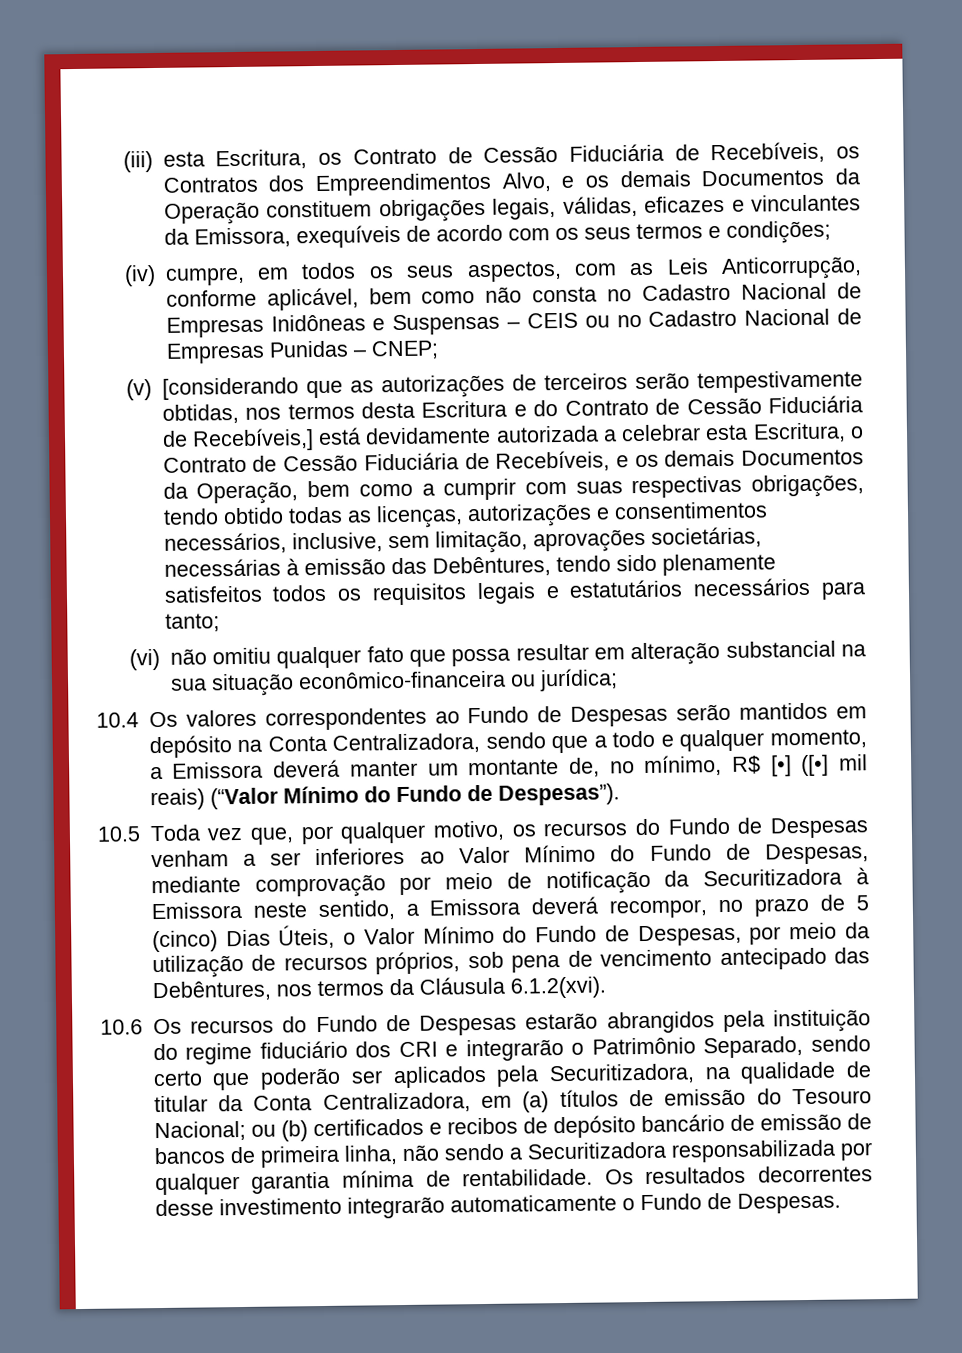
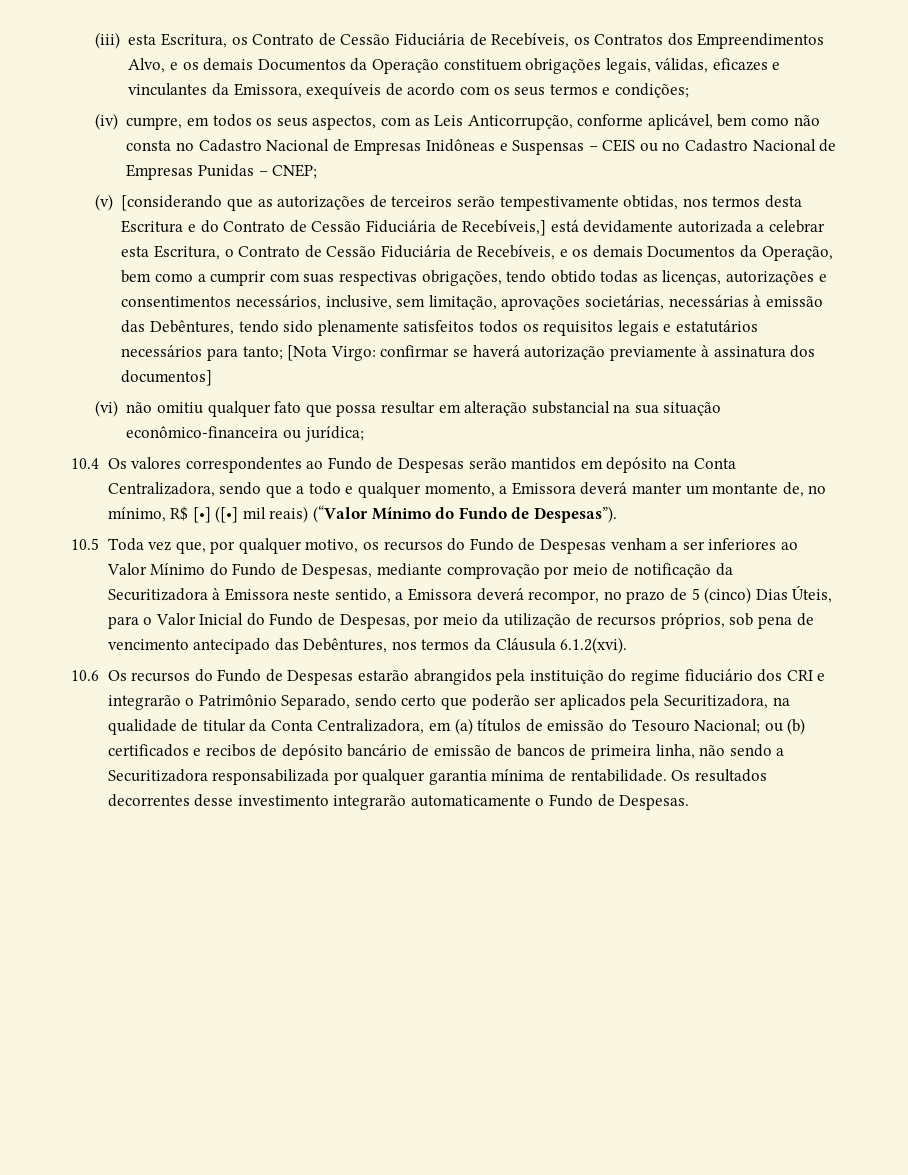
(220, 622) none -> [287,345,816,361] [121,370,213,386] [Nota Virgo: confirmar se haverá autorização previamente à assinatura dos documentos]
(336, 936) none -> [107,616,139,629] para
[422,925,495,944] Mínimo -> [199,613,244,625] Inicial

